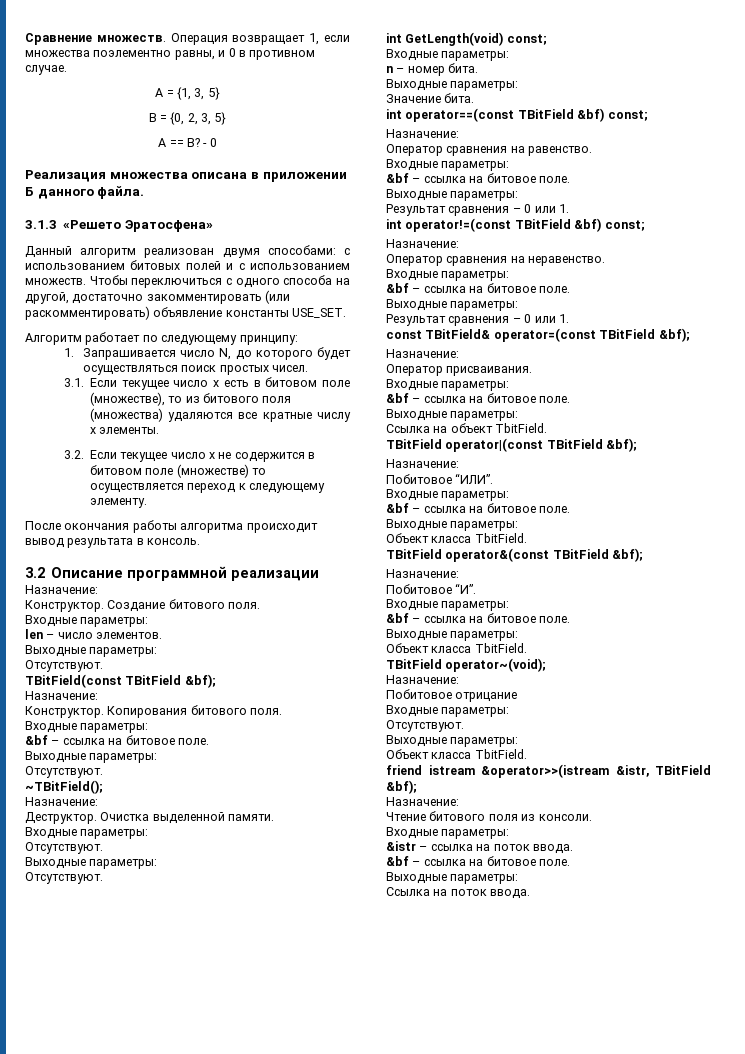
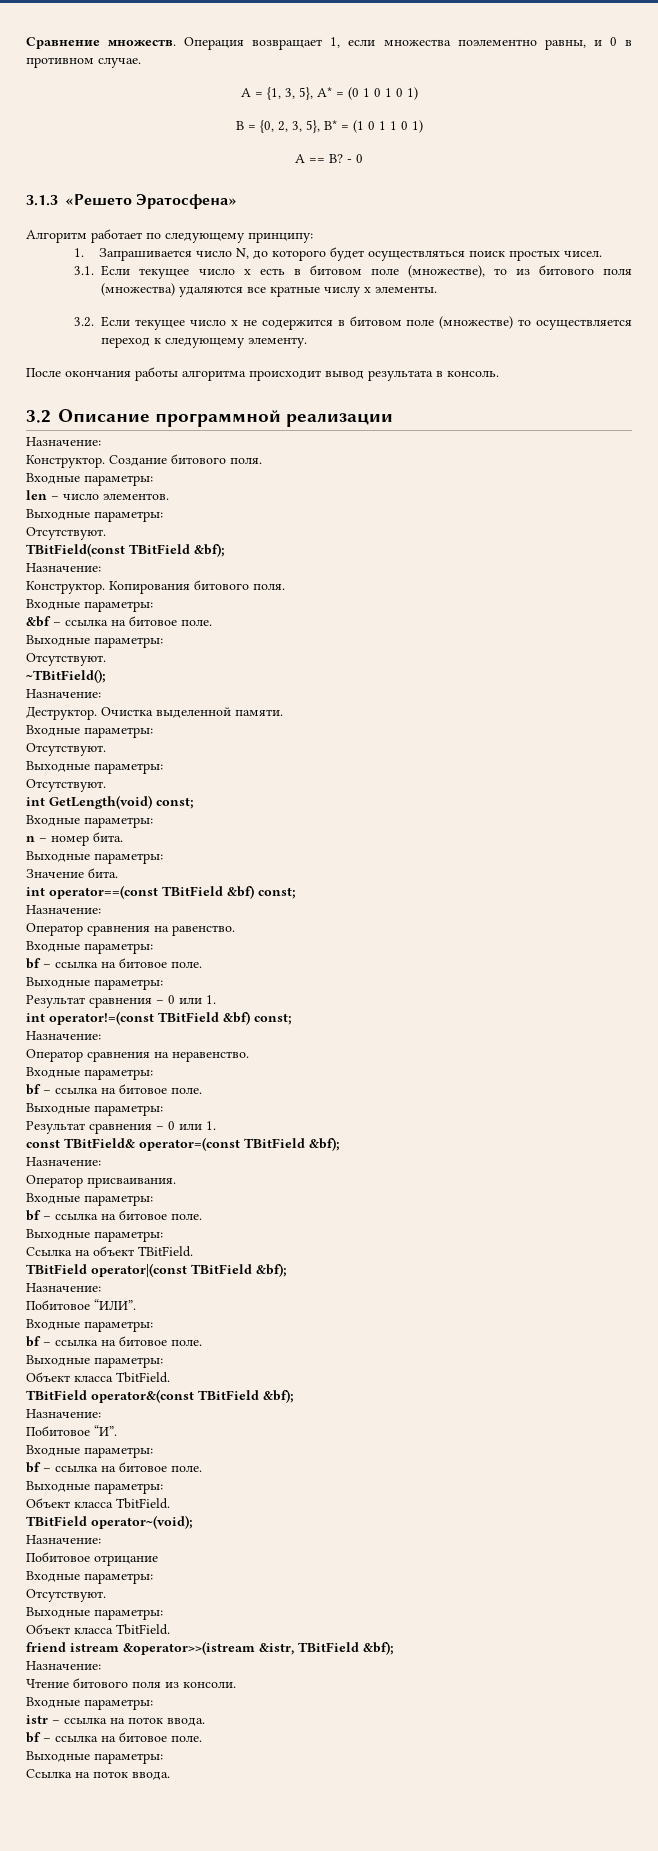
[207,87,220,100] 5} -> [298,87,418,100] 5}, A* = (0 1 0 1 0 1)
[214,112,227,125] 5} -> [305,120,423,133] 5}, B* = (1 0 1 1 0 1)
[25,170,347,182] [25,186,145,199] [25,220,213,232] [25,245,350,258] [25,260,350,270] [25,275,350,288] [25,290,291,304] [25,306,347,320] Реализация множества описана в приложении Б данного файла. // 3.1.3 «Решето Эратосфена» // Данный алгоритм реализован двумя способами: с использованием битовых полей и с использованием множеств. Чтобы переключиться с одного способа на другой, достаточно закомментировать (или раскомментировать) объявление константы USE_SET. -> [26,194,238,209] 3.1.3 «Решето Эратосфена»
[386,173,409,183] &bf -> [26,958,41,969] bf
[386,283,409,293] &bf -> [26,1084,41,1095] bf
[386,393,409,403] &bf -> [26,1210,41,1221] bf
[495,423,548,433] TbitField. -> [138,1246,193,1257] TBitField.
[386,503,409,513] &bf -> [26,1336,41,1347] bf
[386,613,409,623] &bf -> [26,1462,41,1473] bf
[386,841,416,851] &istr -> [26,1715,48,1724] istr
[386,856,409,866] &bf -> [26,1732,41,1743] bf

